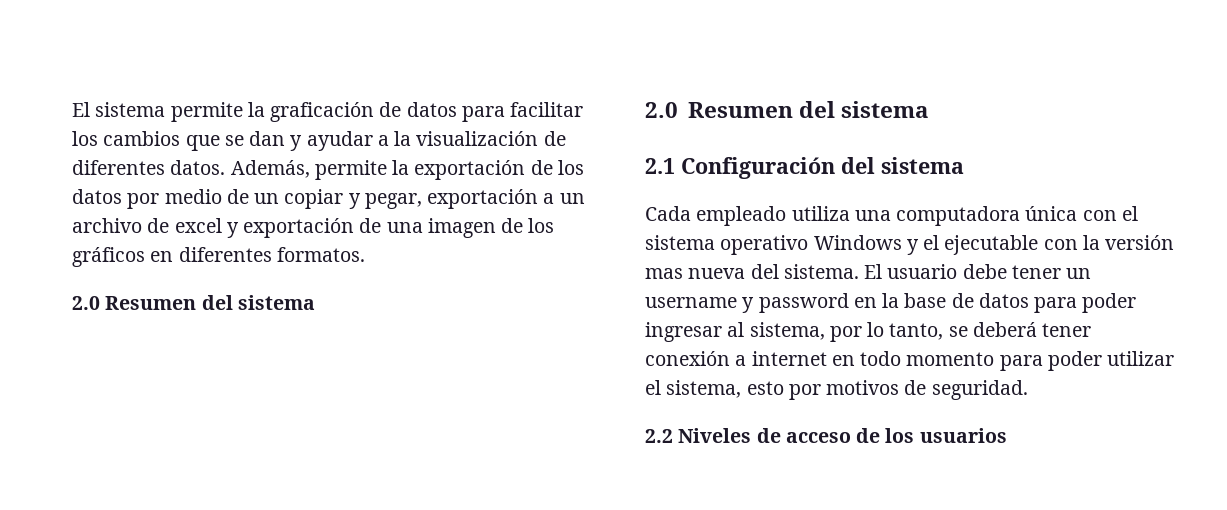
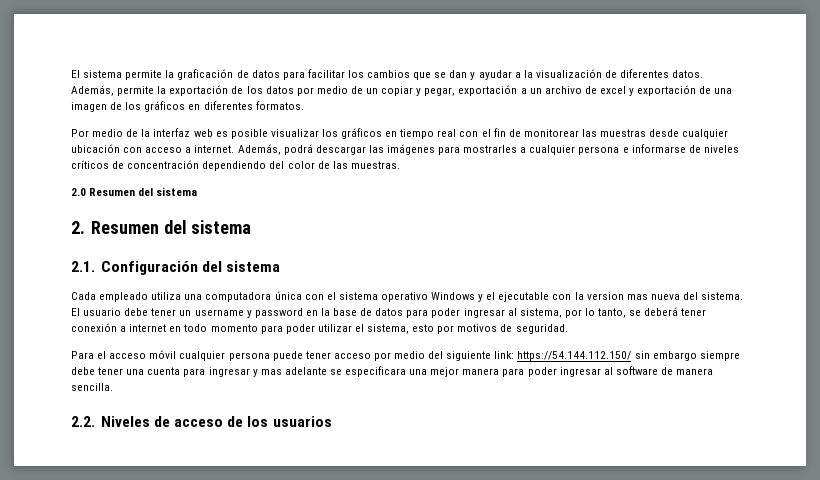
[72,295,315,310] [645,101,928,118] [645,158,675,174] // 2.0 Resumen del sistema // 2.0 Resumen del sistema // 2.1 -> [71,128,729,139] [71,144,739,155] [71,160,400,171] [71,187,198,196] [71,220,252,234] [71,261,95,272] // Por medio de la interfaz web es posible visualizar los gráficos en tiempo real con el fin de monitorear las muestras desde cualquier ubicación con acceso a internet. Además, podrá descargar las imágenes para mostrarles a cualquier persona e informarse de niveles críticos de concentración dependiendo del color de las muestras. // 2.0 Resumen del sistema // 2. Resumen del sistema // 2.1.
[1105,235,1175,250] versión -> [586,292,624,300] version
[645,429,673,443] 2.2 -> [71,350,740,361] [71,366,714,377] [71,383,113,391] [71,416,95,427] Para el acceso móvil cualquier persona puede tener acceso por medio del siguiente link: https://54.144.112.150/ sin embargo siempre debe tener una cuenta para ingresar y mas adelante se especificara una mejor manera para poder ingresar al software de manera sencilla. // 2.2.

